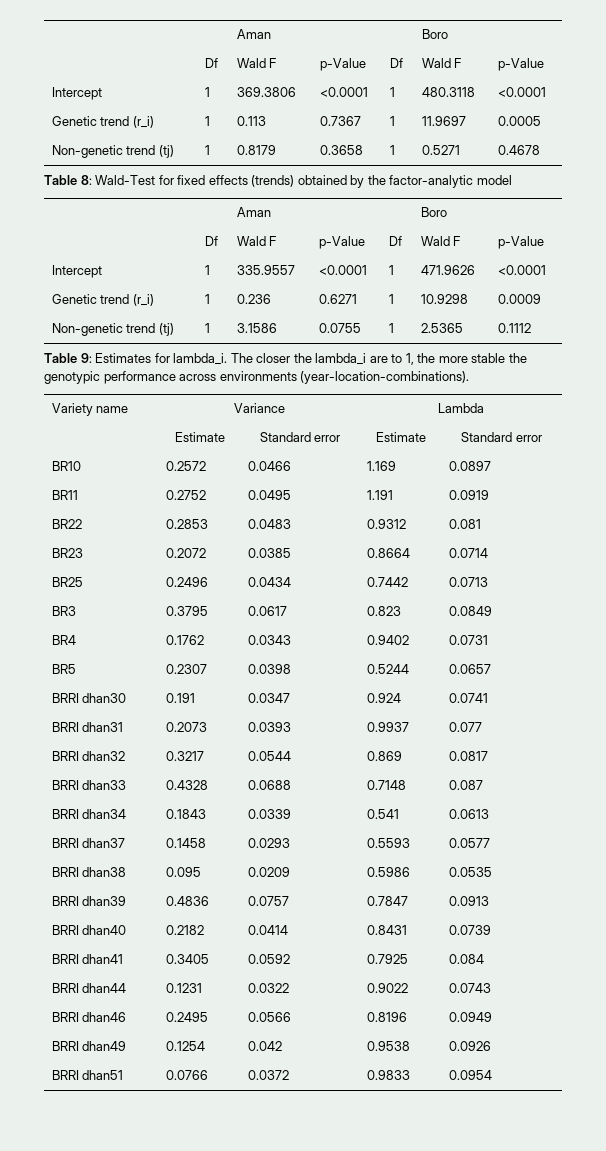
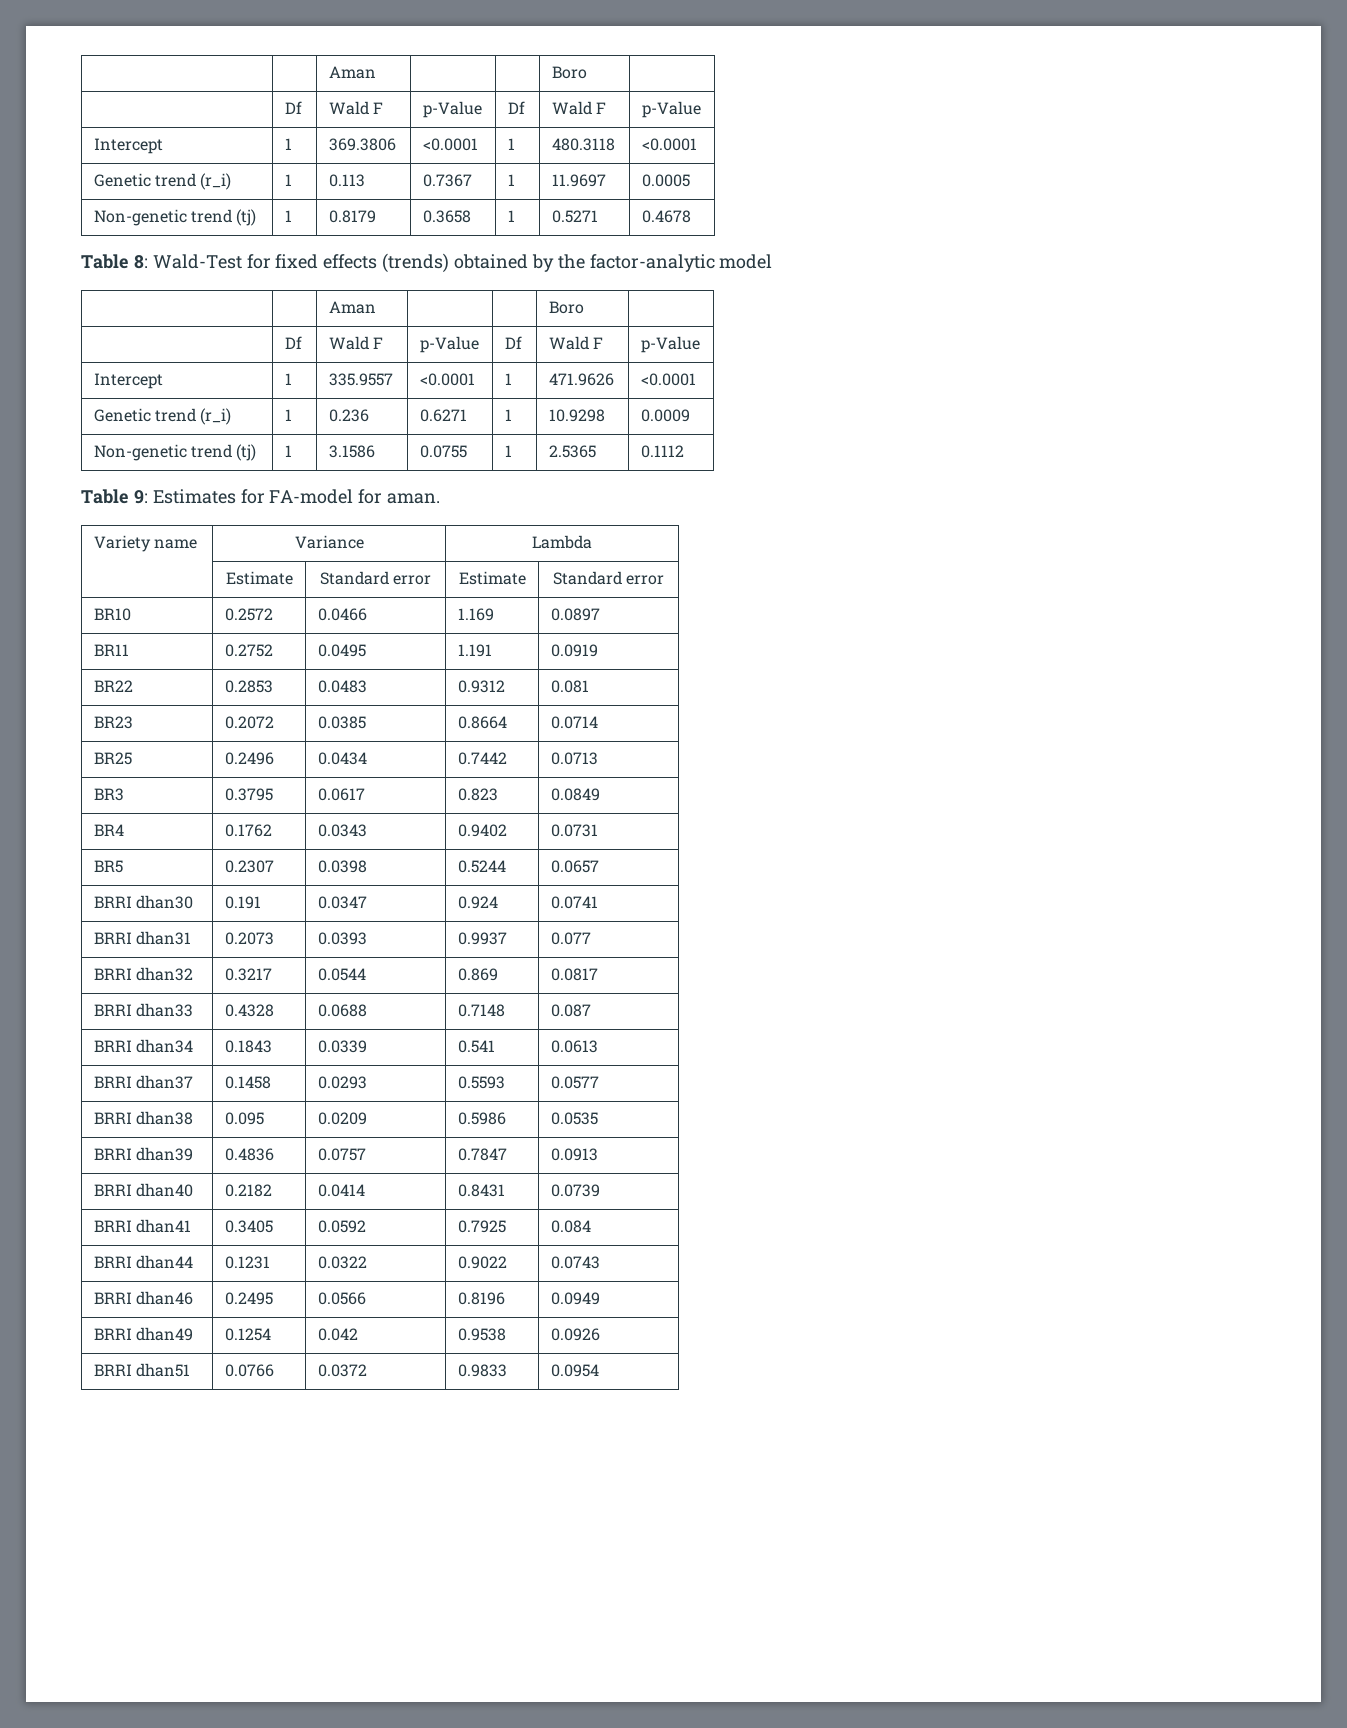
[173,353,527,365] [44,371,470,384] lambda_i. The closer the lambda_i are to 1, the more stable the genotypic performance across environments (year-location-combinations). -> [269,489,441,504] FA-model for aman.

